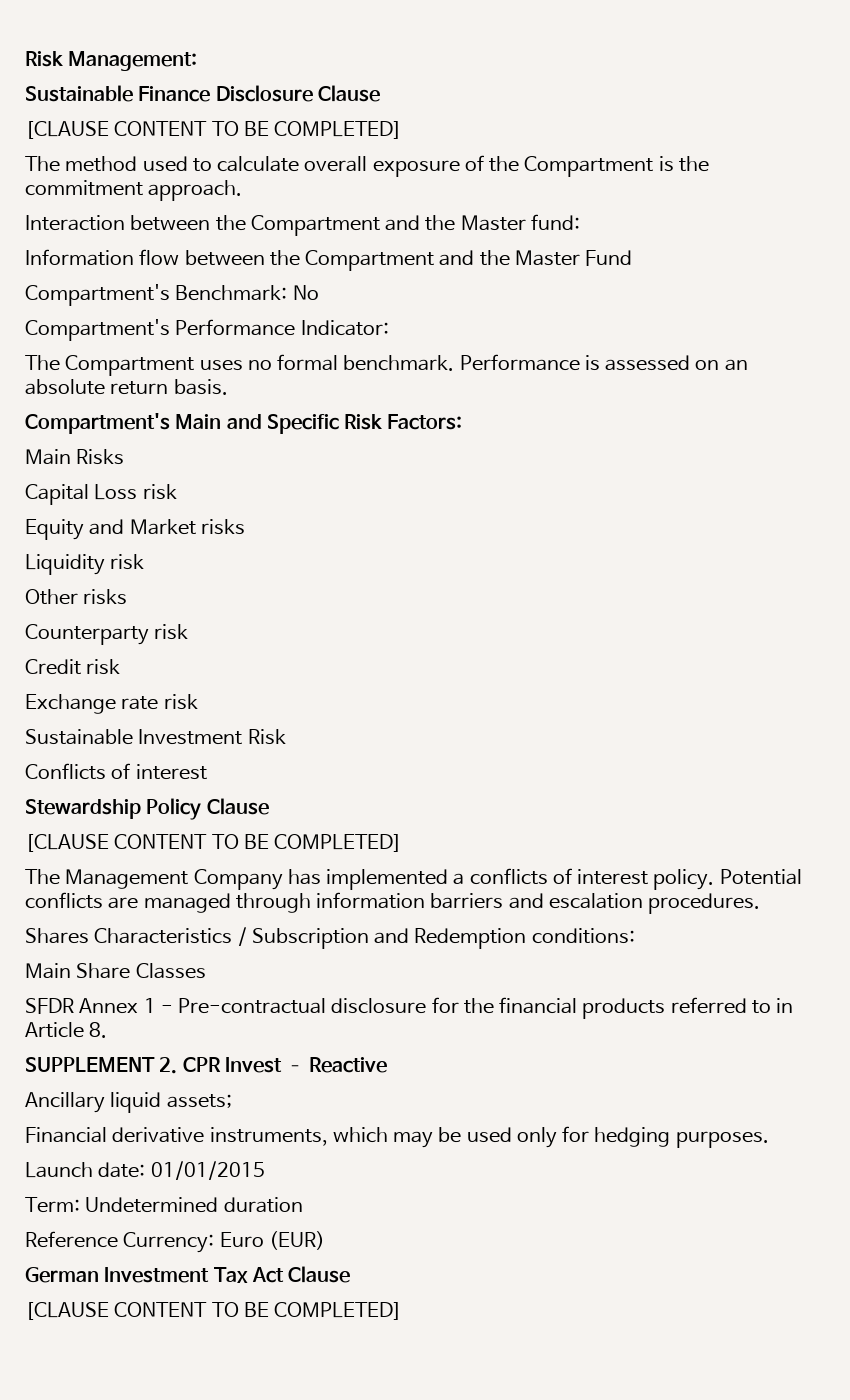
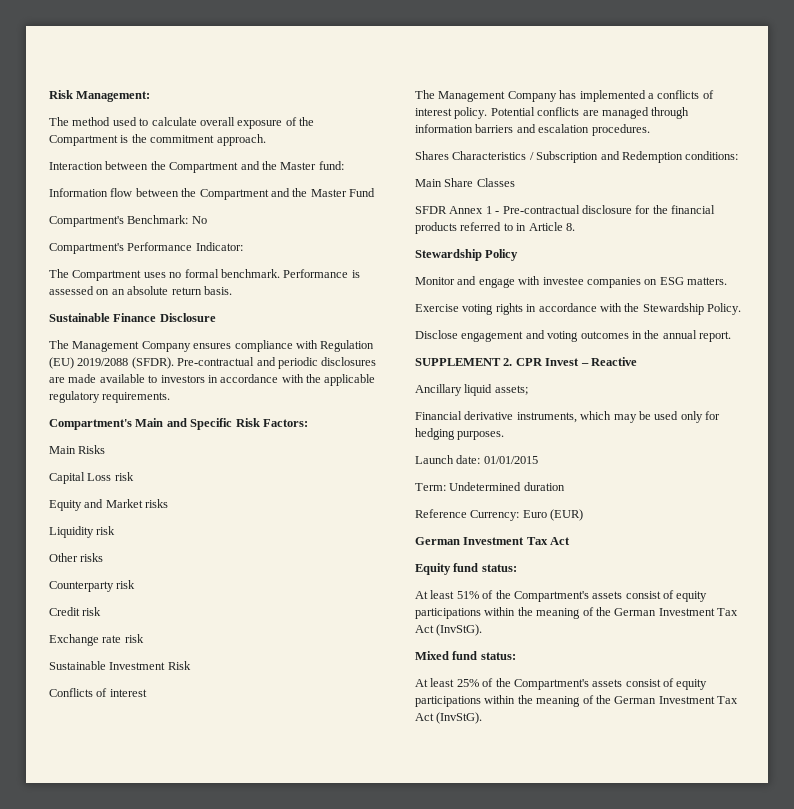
[25,85,380,102] [25,121,403,139] // Sustainable Finance Disclosure Clause // [CLAUSE CONTENT TO BE COMPLETED] -> (151, 96) none
(228, 387) none -> [49,313,216,322] [49,340,375,352] [49,357,377,369] [49,374,376,386] [49,391,171,403] // Sustainable Finance Disclosure // The Management Company ensures compliance with Regulation (EU) 2019/2088 (SFDR). Pre-contractual and periodic disclosures are made available to investors in accordance with the applicable regulatory requirements.
[25,798,269,820] [25,834,403,852] // Stewardship Policy Clause // [CLAUSE CONTENT TO BE COMPLETED] -> (147, 693) none
(108, 1030) none -> [415,249,519,261] [415,276,727,288] [415,303,741,315] [415,330,731,342] // Stewardship Policy // Monitor and engage with investee companies on ESG matters. // Exercise voting rights in accordance with the Stewardship Policy. // Disclose engagement and voting outcomes in the annual report.
[288,1266,351,1283] [25,1302,403,1320] Clause // [CLAUSE CONTENT TO BE COMPLETED] -> [415,563,517,575] [415,590,708,602] [415,607,738,619] [415,624,483,636] [415,651,516,660] [415,678,708,690] [415,695,738,707] [415,712,483,724] // Equity fund status: // At least 51% of the Compartment's assets consist of equity participations within the meaning of the German Investment Tax Act (InvStG). // Mixed fund status: // At least 25% of the Compartment's assets consist of equity participations within the meaning of the German Investment Tax Act (InvStG).

